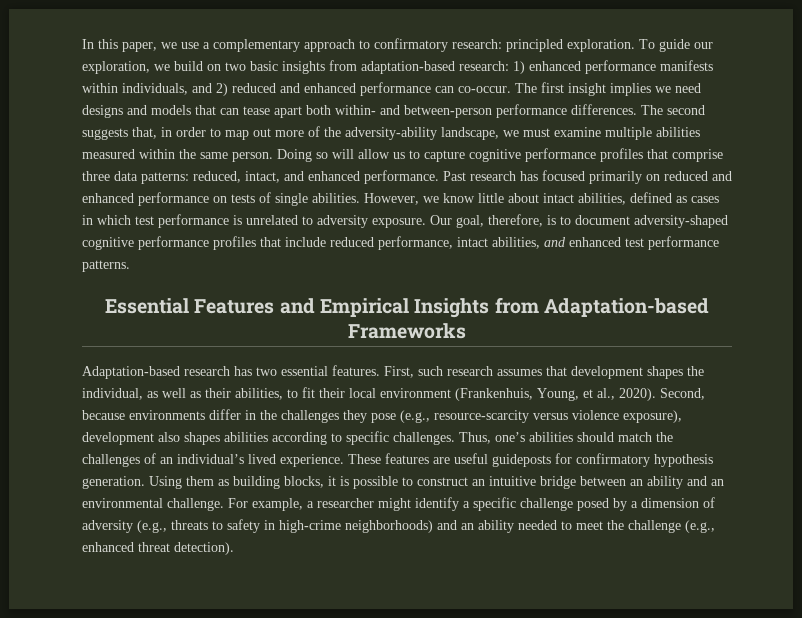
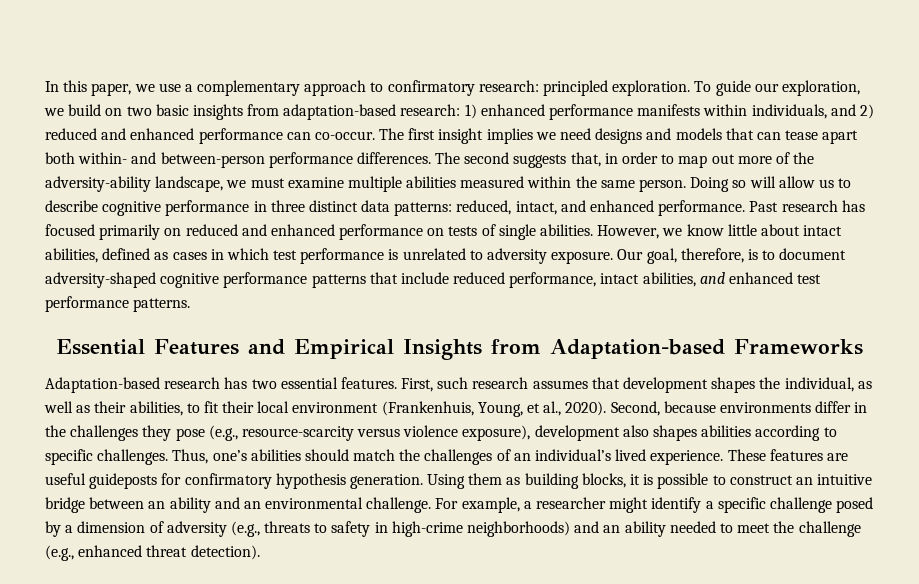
[424,148,723,162] [82,171,110,181] capture cognitive performance profiles that comprise three -> [45,200,358,216] describe cognitive performance in three distinct
[213,236,256,250] profiles -> [311,274,366,288] patterns

